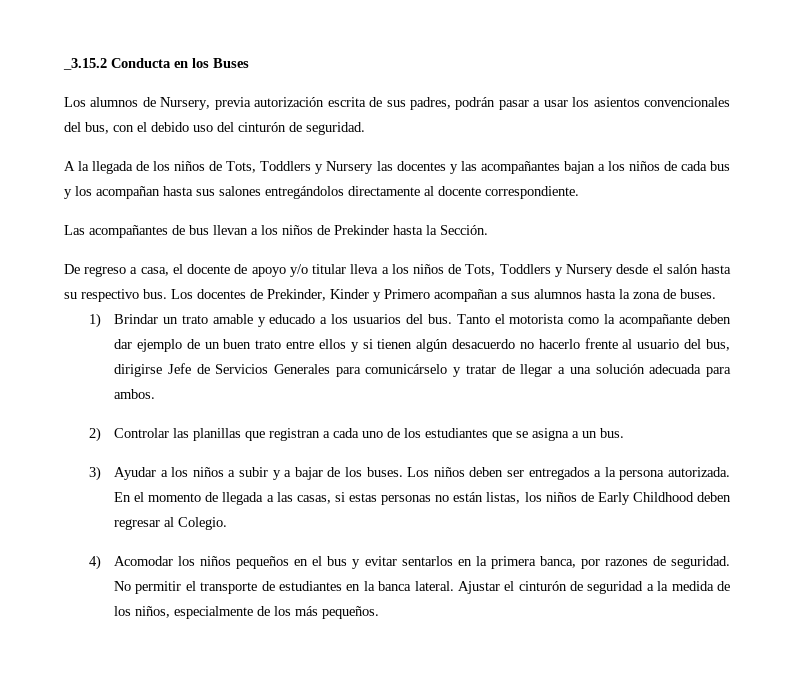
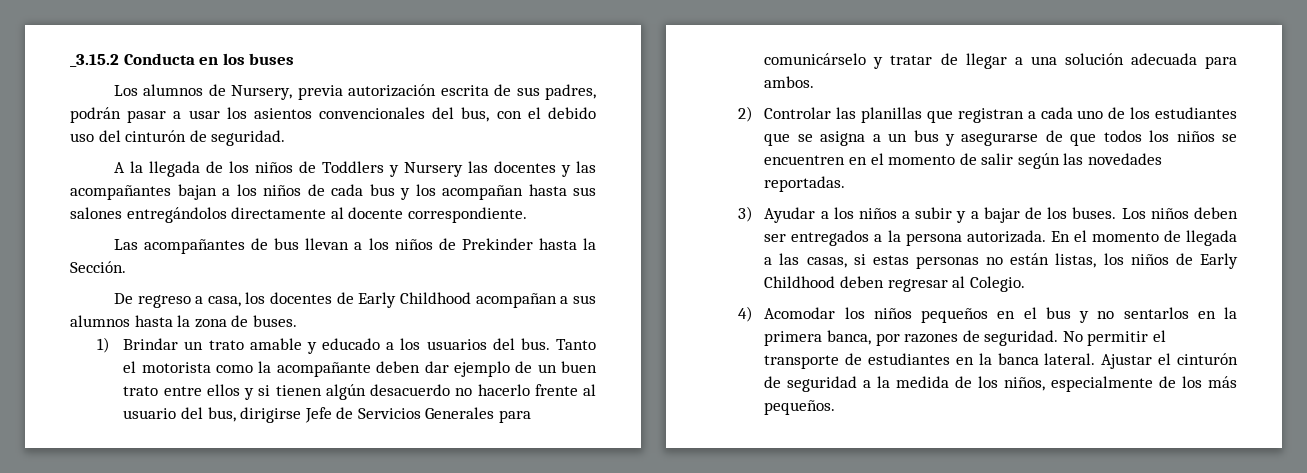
[213,58,249,68] Buses -> [249,53,295,65] buses
[226,161,257,173] Tots, -> (316, 167) none
[172,264,732,277] [64,289,430,302] el docente de apoyo y/o titular lleva a los niños de Tots, Toddlers y Nursery desde el salón hasta su respectivo bus. Los docentes de Prekinder, Kinder y Primero -> [245,292,472,308] los docentes de Early Childhood
[600,428,625,438] bus. -> [913,130,1237,146] [764,153,1163,169] [764,176,846,192] bus y asegurarse de que todos los niños se encuentren en el momento de salir según las novedades reportadas.
[364,556,397,566] evitar -> [1097,311,1115,319] no

